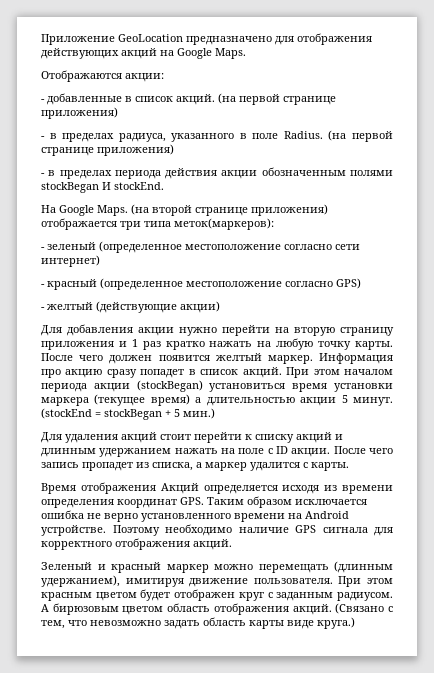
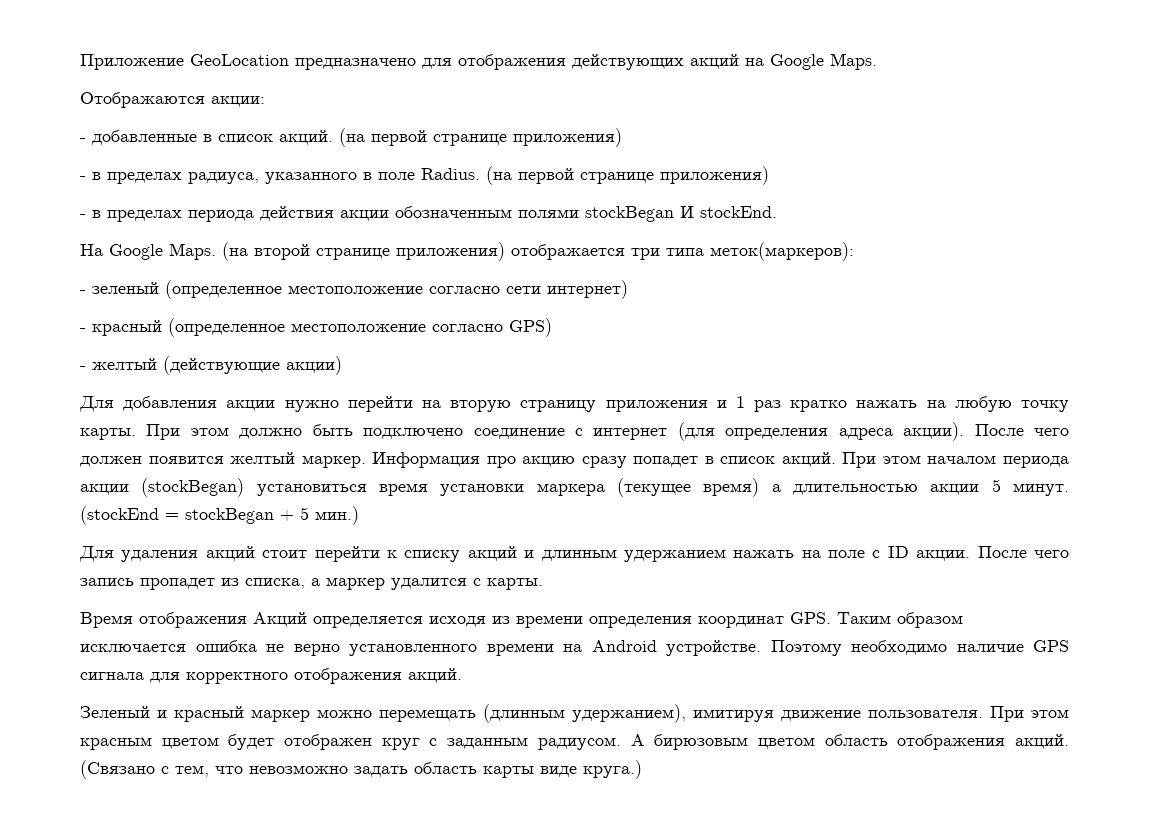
(393, 345) none -> [146,422,965,441] При этом должно быть подключено соединение с интернет (для определения адреса акции).

